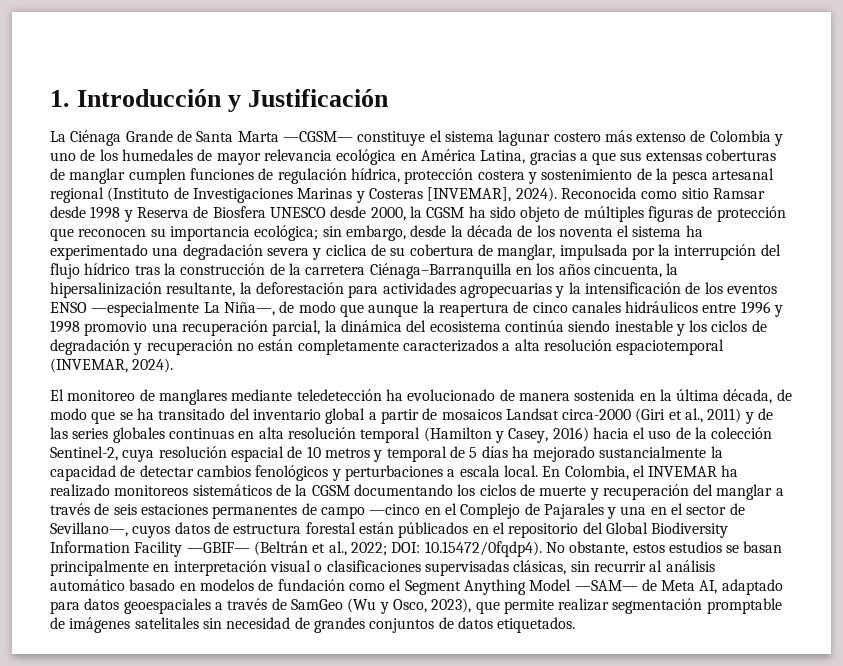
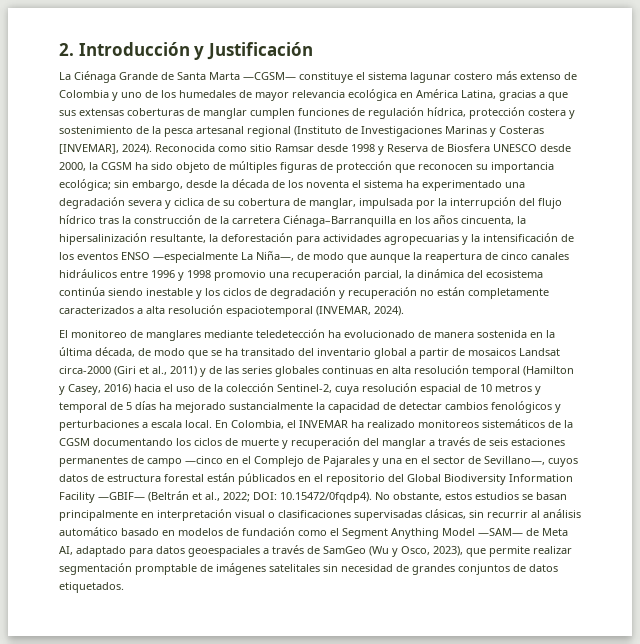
[50,90,70,107] 1. -> [59,43,74,56] 2.

